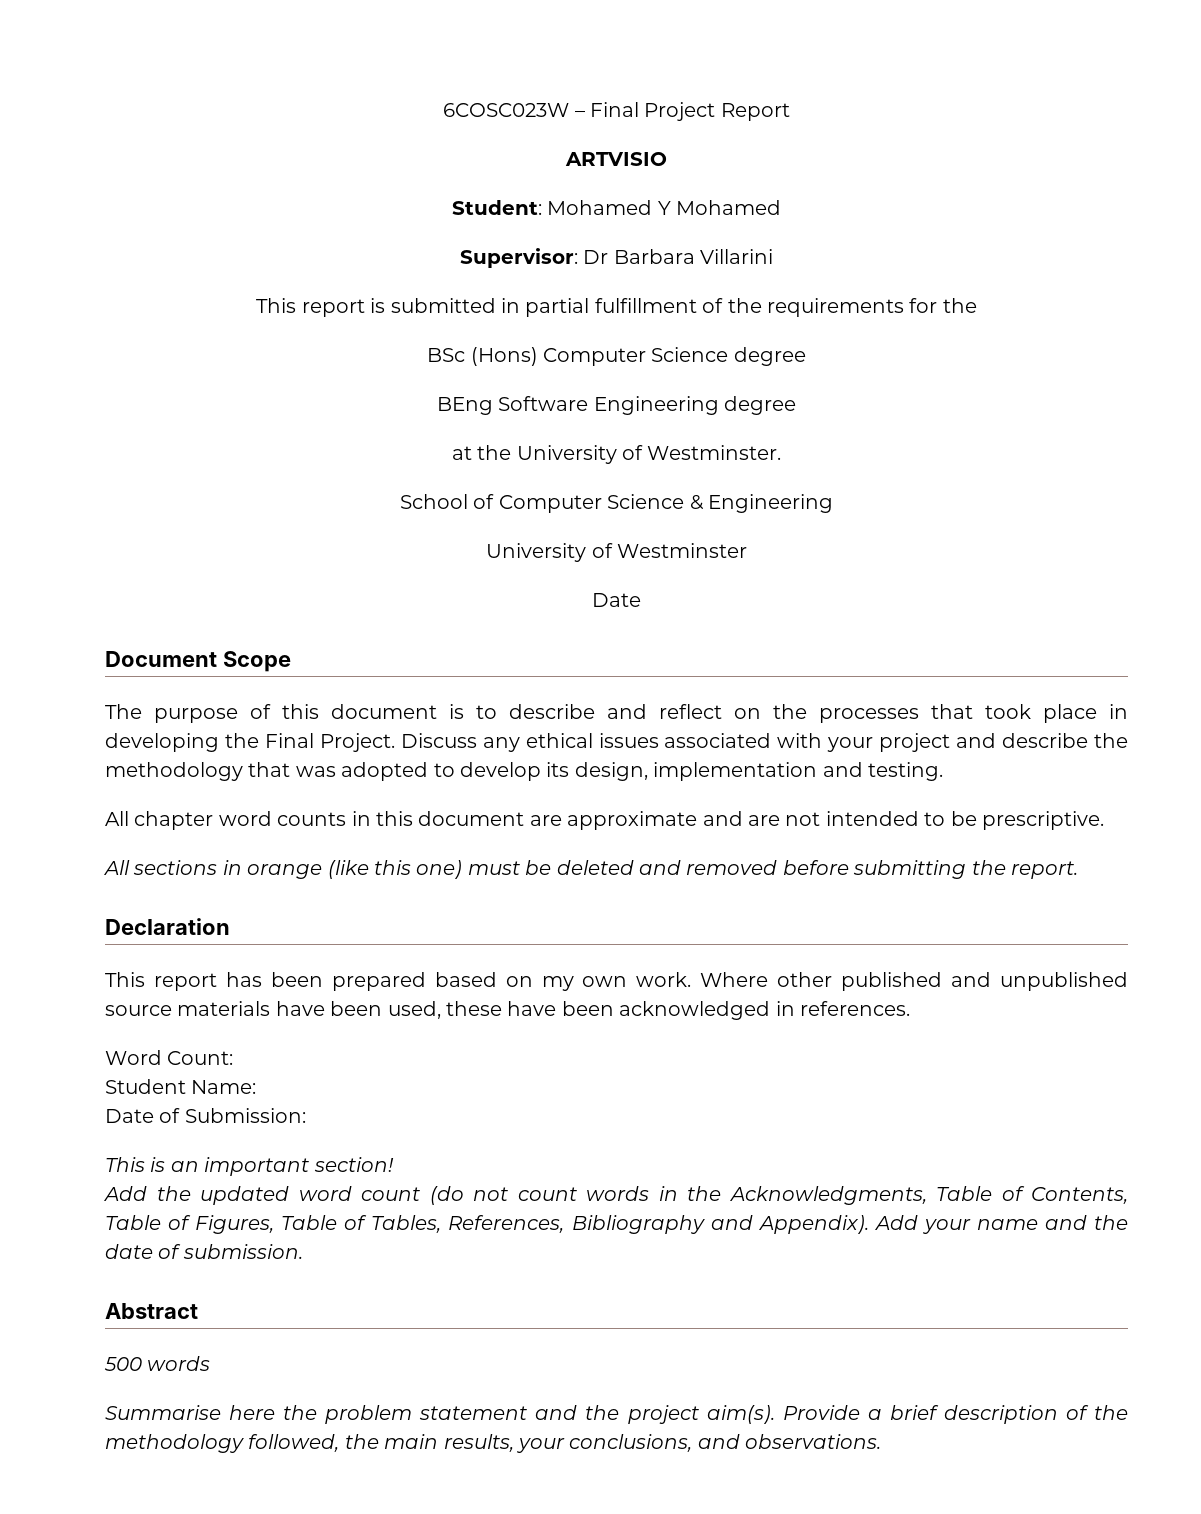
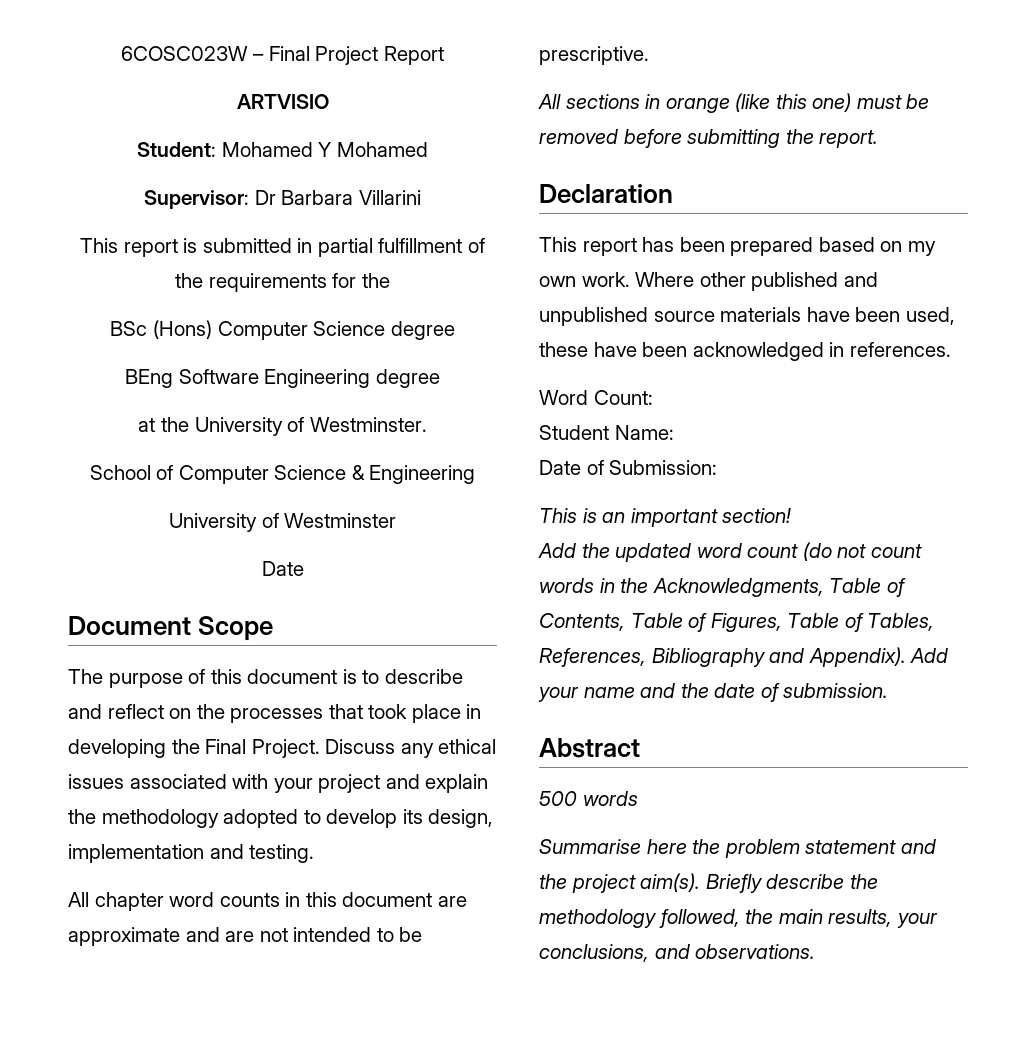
[1002,733,1128,748] [105,762,336,781] describe the methodology that was -> [425,774,489,793] [68,809,219,828] explain the methodology
[556,860,681,875] deleted and -> (930, 101) none
[782,1405,1089,1424] Provide a brief description of -> [705,874,845,893] Briefly describe

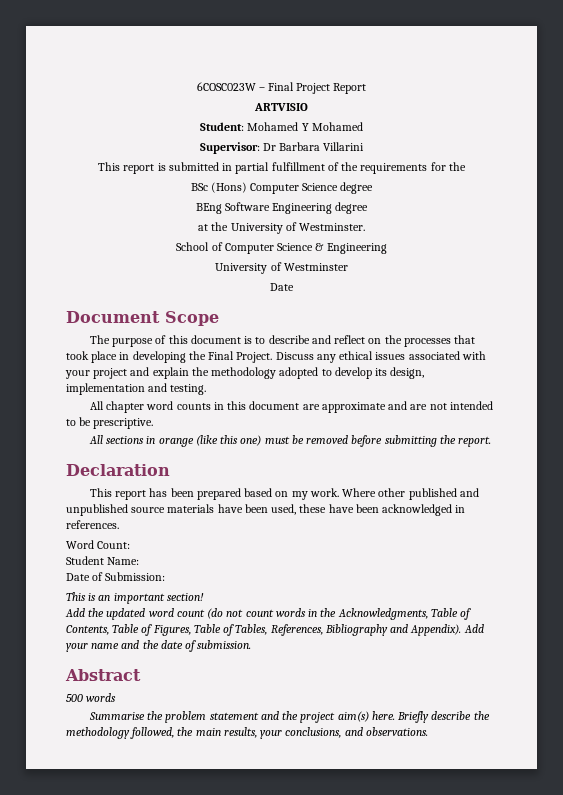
[539,276,576,287] own -> (308, 495) none
[646,839,687,854] here -> (145, 716) none
[640,873,701,892] aim(s). -> [337,711,395,722] aim(s) here.

